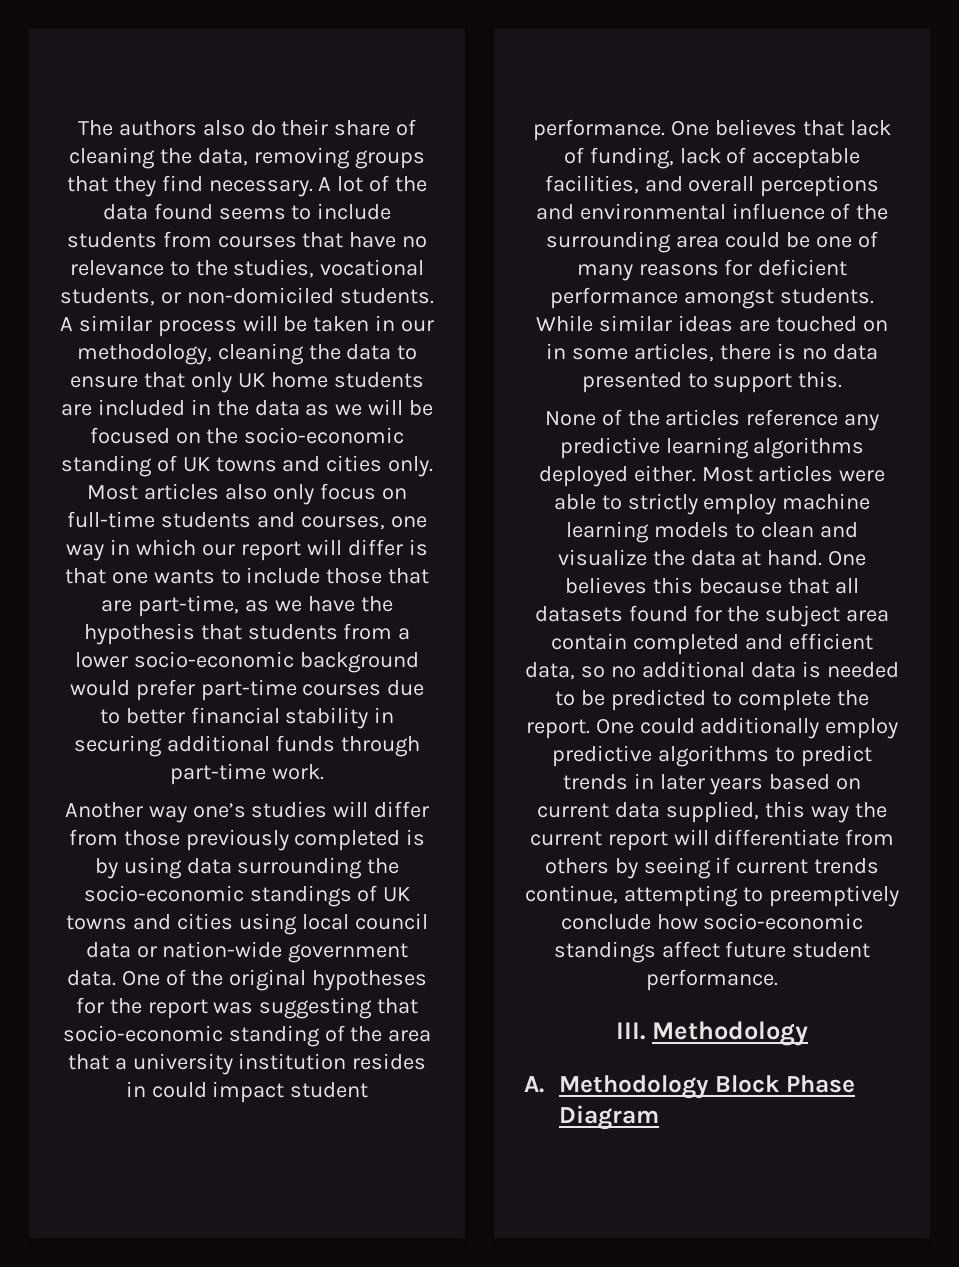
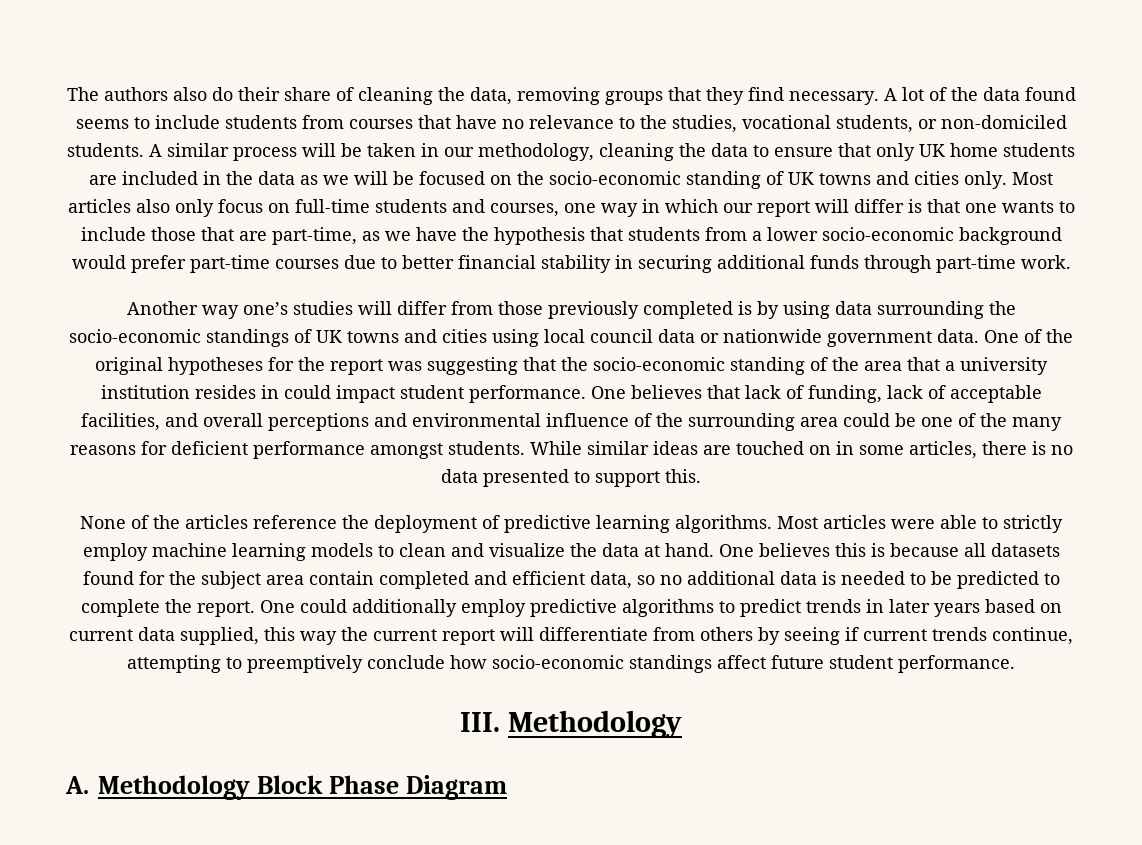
[162,941,283,958] nation-wide -> [723,329,822,343] nationwide
(419, 1006) none -> [561,357,588,371] the
(878, 239) none -> [980,413,1007,427] the
[844,414,880,431] [559,437,865,459] [538,465,696,487] any predictive learning algorithms deployed either. -> [342,515,772,533] the deployment of predictive learning algorithms.
[699,578,829,594] because that -> [870,543,959,557] is because

